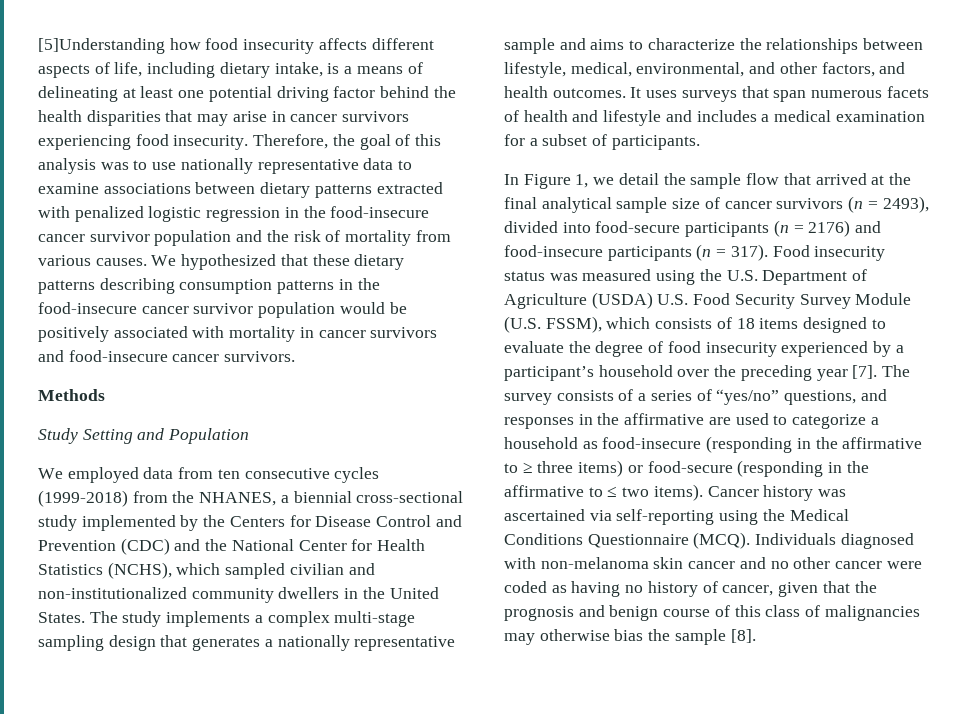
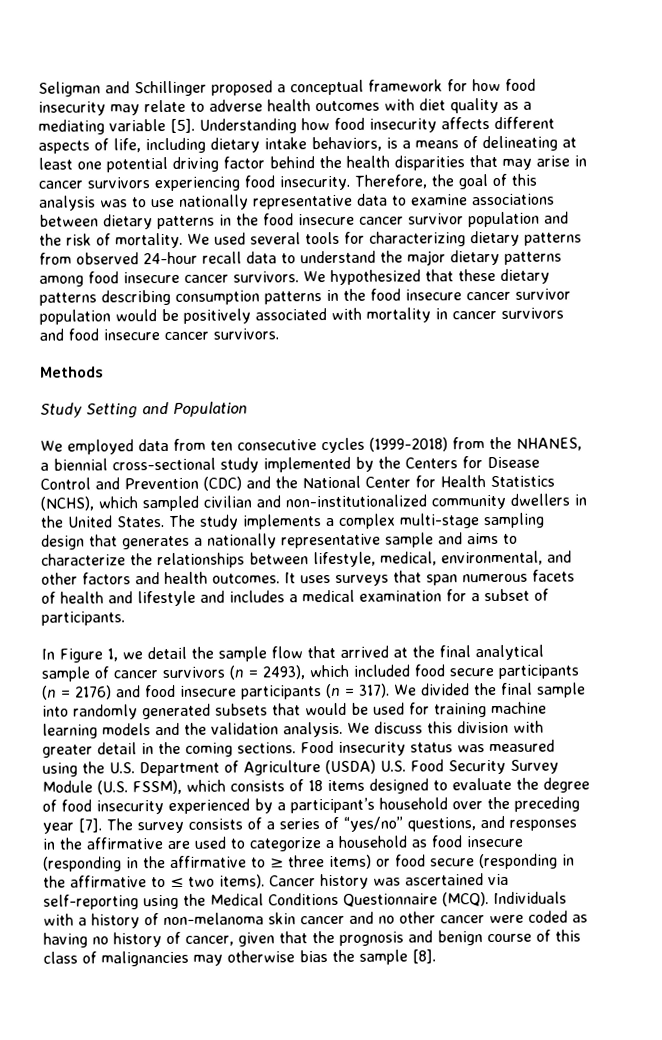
[38,38,165,54] [5]Understanding -> [38,78,536,97] [38,97,532,116] [38,118,297,135] Seligman and Schillinger proposed a conceptual framework for how food insecurity may relate to adverse health outcomes with diet quality as a mediating variable [5]. Understanding
[274,62,323,77] intake, -> [264,136,382,152] intake behaviors,
[376,182,443,194] [38,206,430,222] extracted with penalized logistic regression in the food-insecure -> [219,213,355,226] in the food insecure
[345,230,451,246] [38,255,147,266] mortality from various causes. -> [115,230,582,249] [39,249,562,266] [39,271,299,287] mortality. We used several tools for characterizing dietary patterns from observed 24-hour recall data to understand the major dietary patterns among food insecure cancer survivors.
[38,302,137,314] food-insecure -> [370,288,462,301] food insecure
[68,350,168,362] food-insecure -> [68,328,160,341] food insecure
[821,62,875,77] factors, -> [82,572,131,585] factors
[672,198,701,209] size -> (90, 674) none
[504,221,681,233] divided into food-secure -> [309,664,494,678] which included food secure
[504,245,603,257] food-insecure -> [145,684,237,698] food insecure
(768, 252) none -> [394,682,586,698] [42,701,547,720] [42,720,544,739] [42,741,296,758] We divided the final sample into randomly generated subsets that would be used for training machine learning models and the validation analysis. We discuss this division with greater detail in the coming sections.
[602,437,702,449] food-insecure -> [431,835,524,848] food insecure
[647,461,733,473] food-secure -> [395,854,475,867] food secure
[840,533,914,549] [504,557,536,569] diagnosed with -> [43,913,159,929] with a history of

